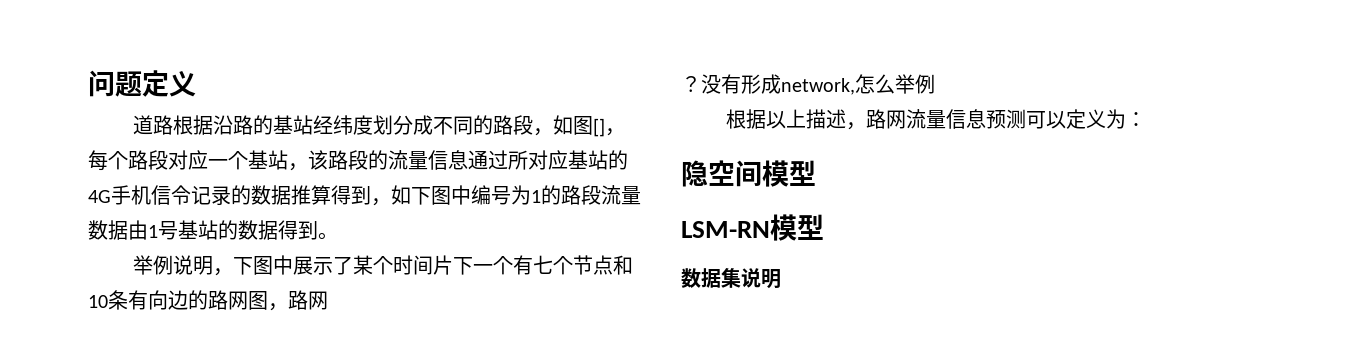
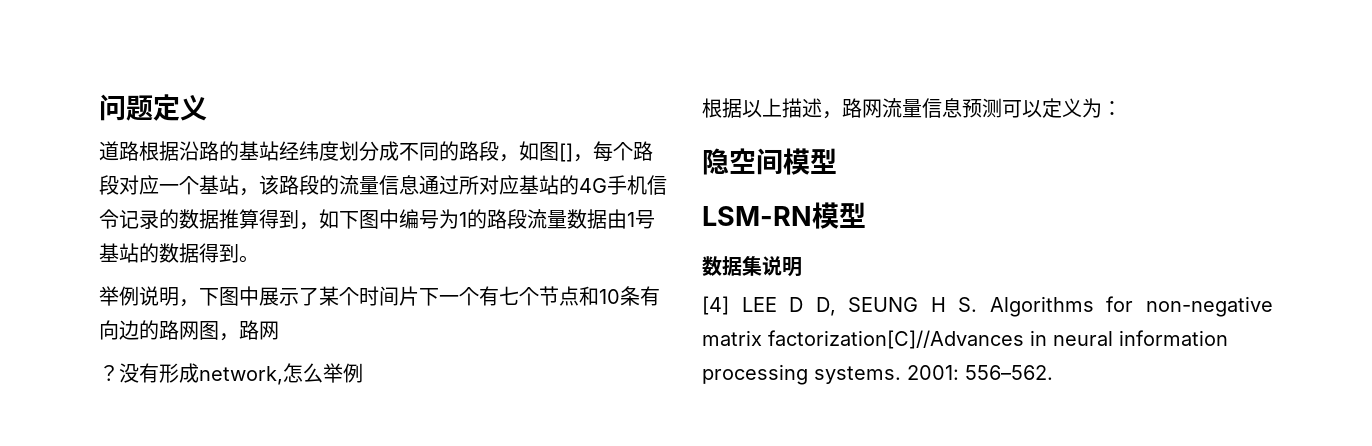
(781, 279) none -> [702,296,1273,317] [702,330,1228,349] [702,364,1053,385] // [4] LEE D D, SEUNG H S. Algorithms for non-negative matrix factorization[C]//Advances in neural information processing systems. 2001: 556–562.

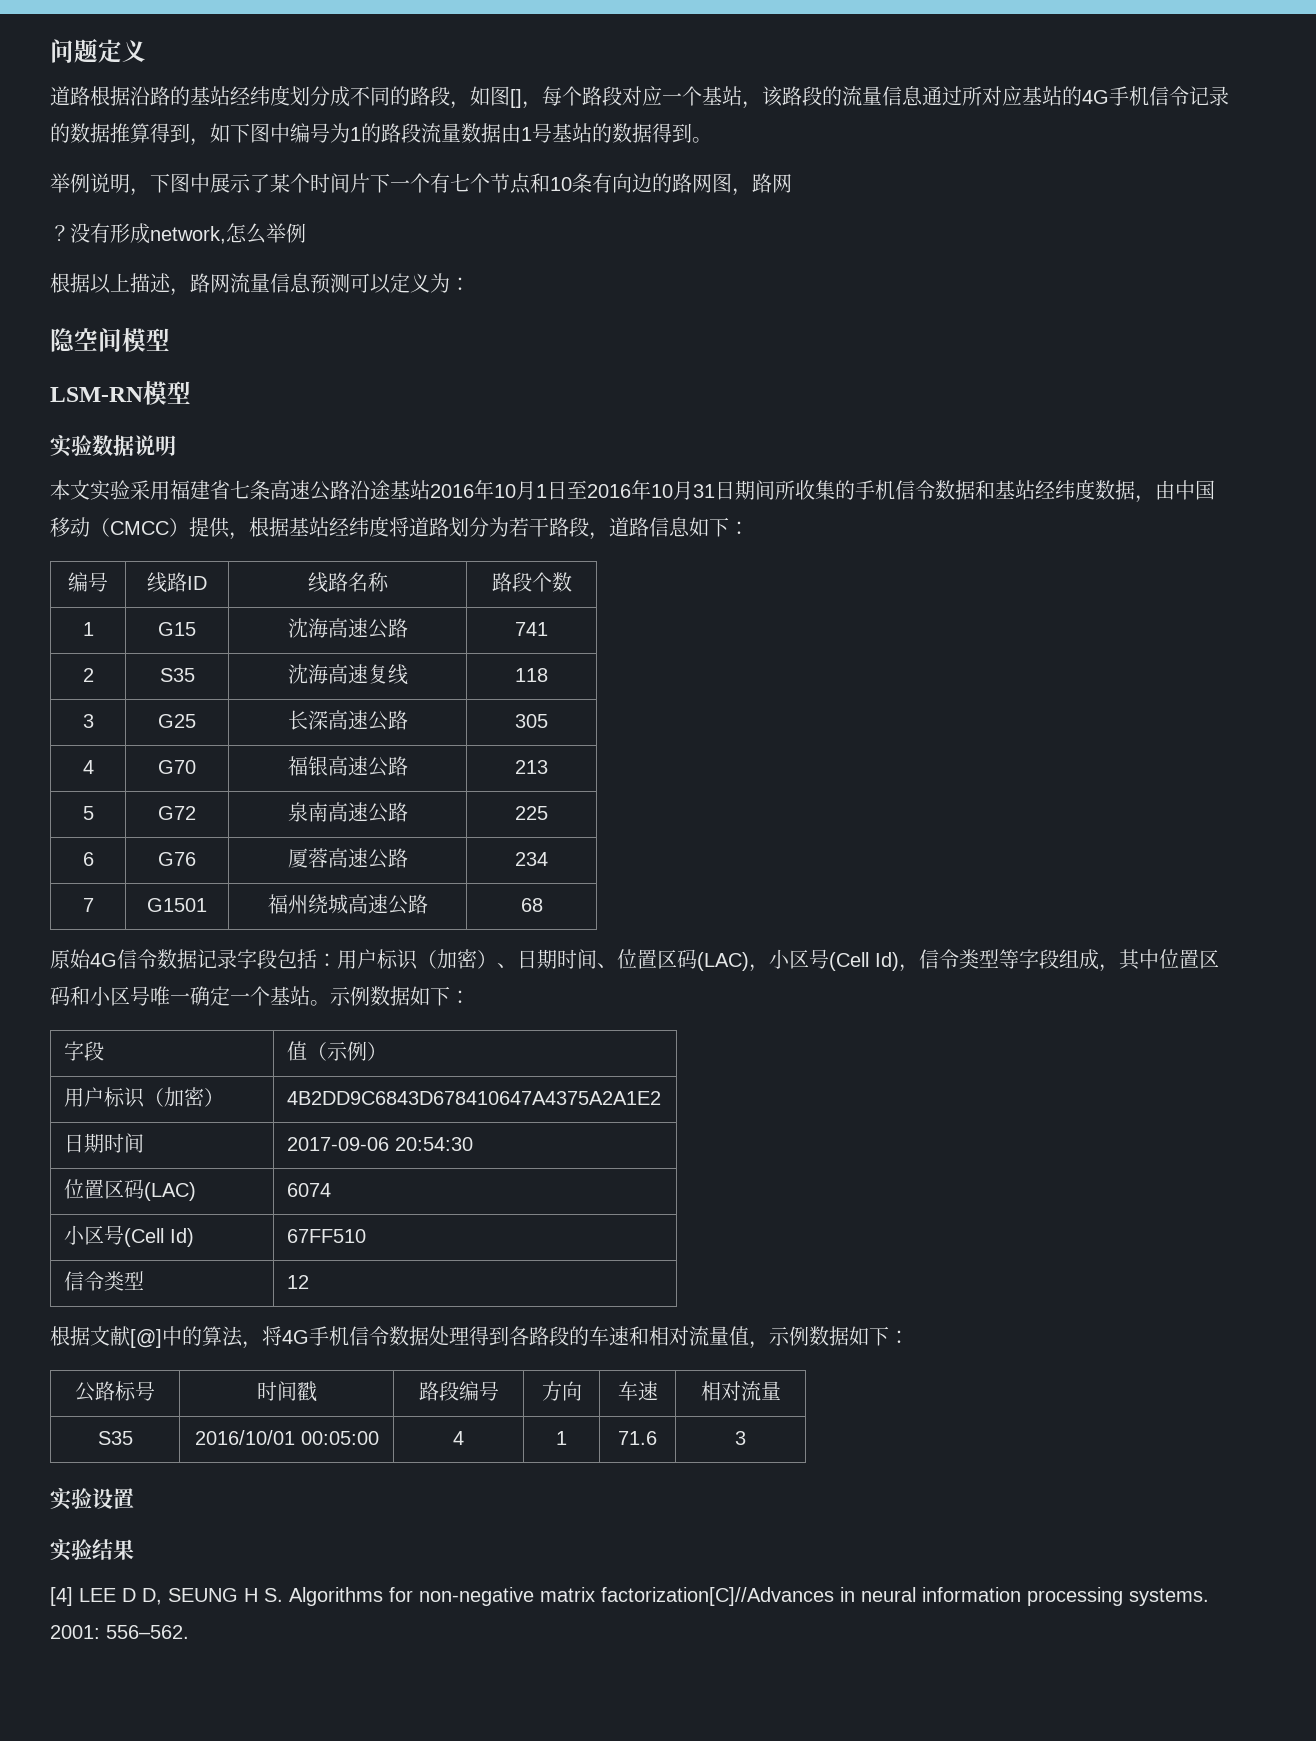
[702,256,802,277] 数据集说明 -> [50,435,176,457] [50,479,1215,503] [50,516,749,540] [68,572,108,592] [147,572,207,593] [307,572,389,593] [491,572,572,592] [82,622,94,636] [158,622,196,636] [287,618,408,639] [515,622,548,636] [82,668,94,682] [159,668,195,682] [287,664,408,685] [515,668,548,682] [82,714,94,728] [158,714,196,728] [287,710,408,731] [515,714,548,728] [82,760,94,774] [158,760,196,774] [287,756,408,777] [515,760,548,774] [82,806,94,820] [158,806,196,820] [287,802,408,823] [515,806,548,820] [82,852,94,866] [158,852,196,866] [287,848,408,869] [515,852,548,866] [82,898,94,912] [147,898,207,912] [267,894,428,915] [520,898,543,912] [50,949,1219,972] [50,986,470,1006] [63,1041,104,1061] [286,1041,387,1061] [63,1087,224,1108] [286,1091,661,1105] [63,1133,144,1153] [286,1137,473,1151] [63,1179,196,1201] [286,1183,331,1197] [63,1225,194,1247] [286,1229,366,1243] [63,1271,144,1291] [286,1275,309,1289] [50,1326,909,1349] [75,1381,155,1402] [256,1381,317,1402] [418,1381,499,1401] [541,1381,582,1401] [617,1381,658,1401] [700,1381,781,1401] [97,1431,133,1445] [194,1430,379,1445] [453,1431,464,1445] [556,1431,567,1445] [618,1431,657,1445] [735,1431,746,1445] [50,1488,134,1510] [50,1539,134,1561] 实验数据说明 // 本文实验采用福建省七条高速公路沿途基站2016年10月1日至2016年10月31日期间所收集的手机信令数据和基站经纬度数据，由中国移动（CMCC）提供，根据基站经纬度将道路划分为若干路段，道路信息如下： // 编号 | 线路ID | 线路名称 | 路段个数 // 1 | G15 | 沈海高速公路 | 741 // 2 | S35 | 沈海高速复线 | 118 // 3 | G25 | 长深高速公路 | 305 // 4 | G70 | 福银高速公路 | 213 // 5 | G72 | 泉南高速公路 | 225 // 6 | G76 | 厦蓉高速公路 | 234 // 7 | G1501 | 福州绕城高速公路 | 68 // 原始4G信令数据记录字段包括：用户标识（加密）、日期时间、位置区码(LAC)，小区号(Cell Id)，信令类型等字段组成，其中位置区码和小区号唯一确定一个基站。示例数据如下： // 字段 | 值（示例） // 用户标识（加密） | 4B2DD9C6843D678410647A4375A2A1E2 // 日期时间 | 2017-09-06 20:54:30 // 位置区码(LAC) | 6074 // 小区号(Cell Id) | 67FF510 // 信令类型 | 12 // 根据文献[@]中的算法，将4G手机信令数据处理得到各路段的车速和相对流量值，示例数据如下： // 公路标号 | 时间戳 | 路段编号 | 方向 | 车速 | 相对流量 // S35 | 2016/10/01 00:05:00 | 4 | 1 | 71.6 | 3 // 实验设置 // 实验结果

